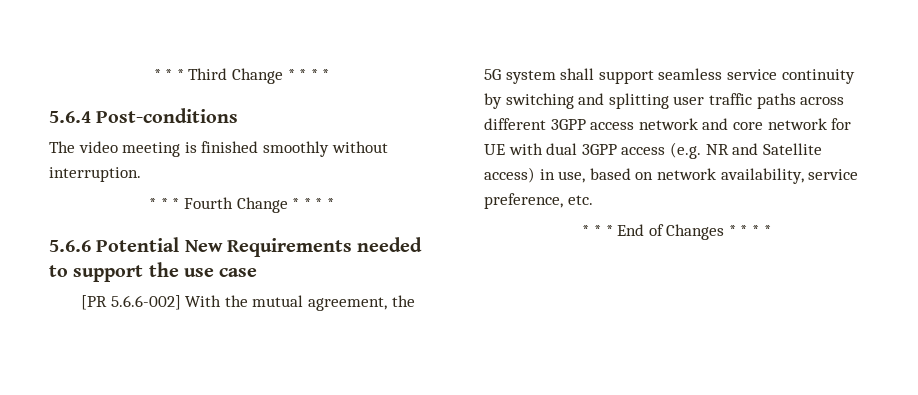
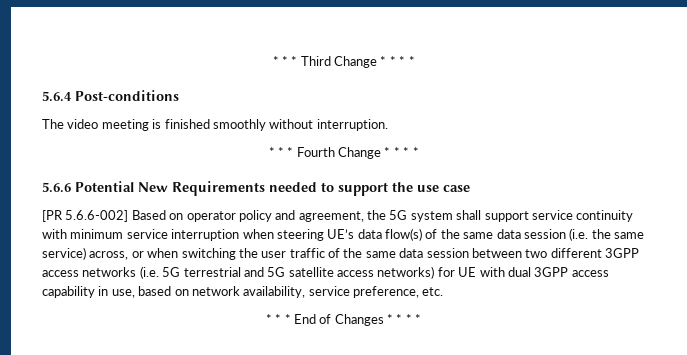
[185,295,304,307] With the mutual -> [131,210,296,222] Based on operator policy and
[658,68,723,80] seamless -> (529, 216) none
[484,93,845,109] [484,118,827,130] by switching and splitting user traffic paths across different 3GPP access network and core network -> [42,228,644,241] [42,247,639,260] [42,266,435,279] with minimum service interruption when steering UE’s data flow(s) of the same data session (i.e. the same service) across, or when switching the user traffic of the same data session between two different 3GPP access networks (i.e. 5G terrestrial and 5G satellite access networks)
[669,142,822,159] [484,167,535,183] (e.g. NR and Satellite access) -> [42,286,95,298] capability

